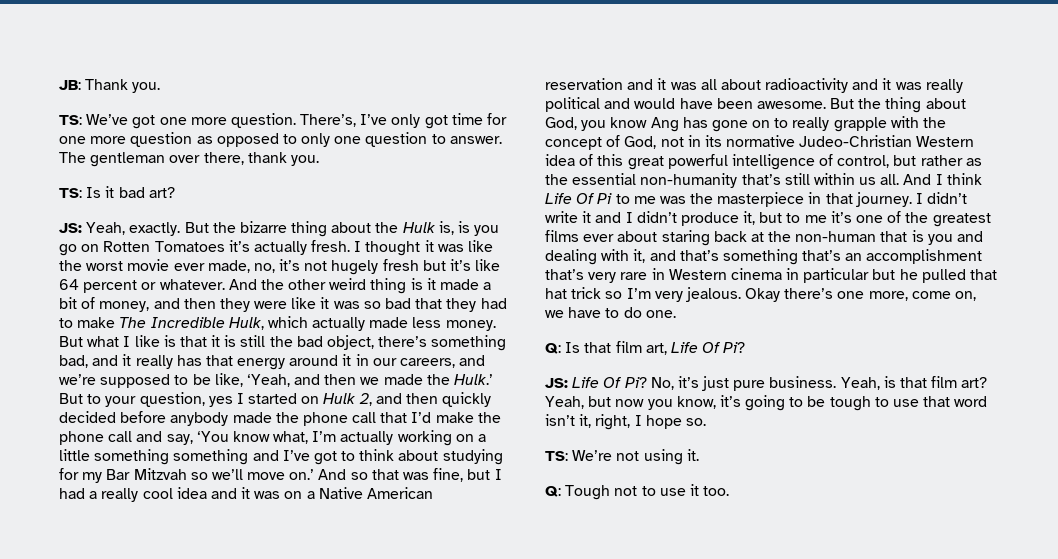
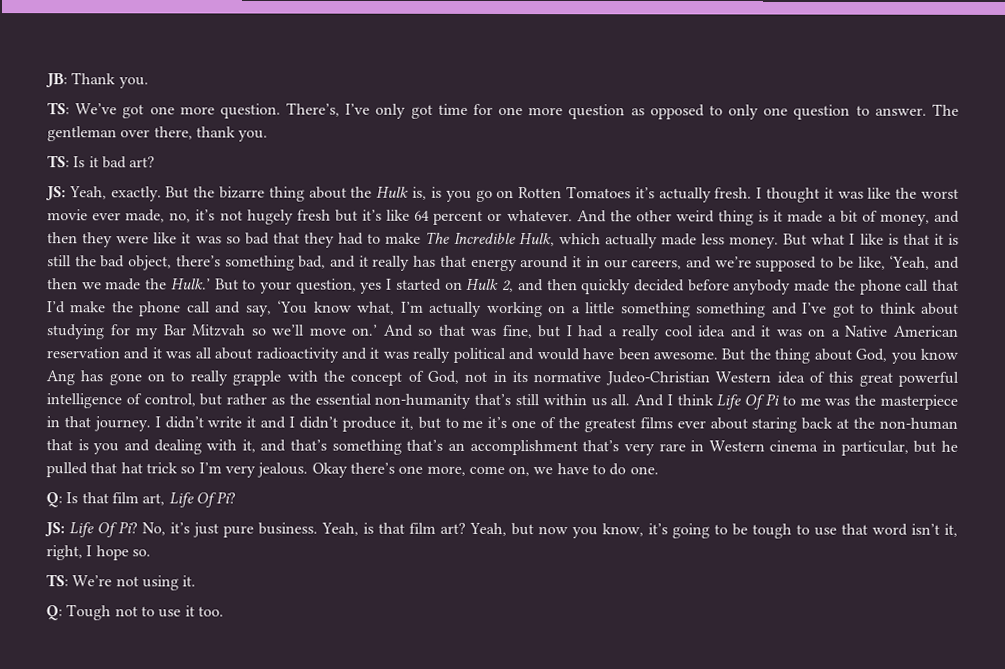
[803,268,870,283] particular -> [840,440,909,456] particular,

